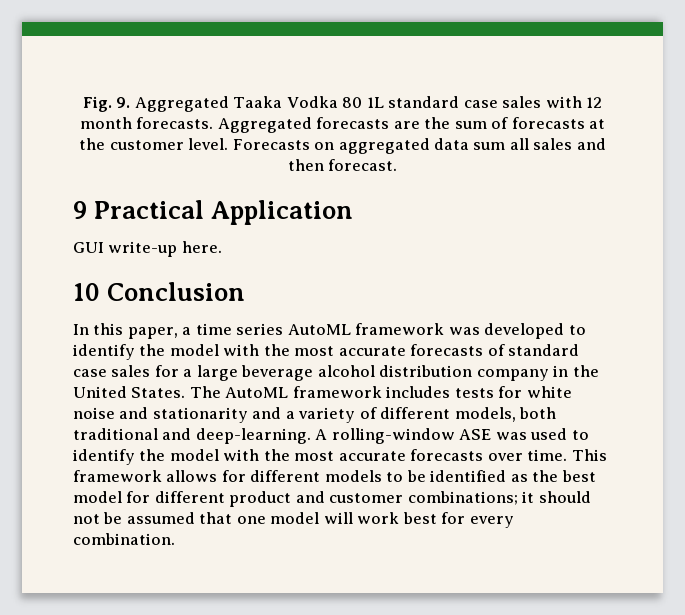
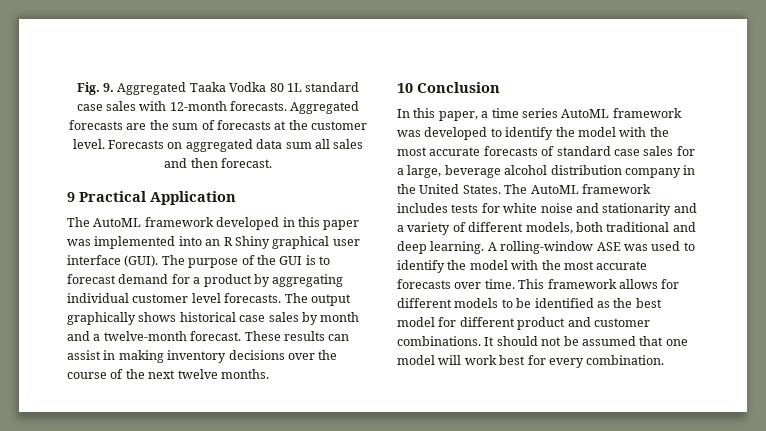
[585,97,602,108] [79,117,132,129] 12 month -> [169,101,227,111] 12-month
[73,241,222,257] GUI write-up here. -> [67,217,360,230] [67,236,360,249] [67,255,330,268] [67,274,344,287] [67,293,351,306] [67,312,360,325] [67,331,350,341] [67,350,338,363] [67,369,269,379] The AutoML framework developed in this paper was implemented into an R Shiny graphical user interface (GUI). The purpose of the GUI is to forecast demand for a product by aggregating individual customer level forecasts. The output graphically shows historical case sales by month and a twelve-month forecast. These results can assist in making inventory decisions over the course of the next twelve months.
[196,365,238,381] large -> [407,165,442,178] large,
[195,428,311,444] deep-learning. -> [397,241,485,254] deep learning.
[407,491,535,505] combinations; it -> [397,336,495,346] combinations. It

